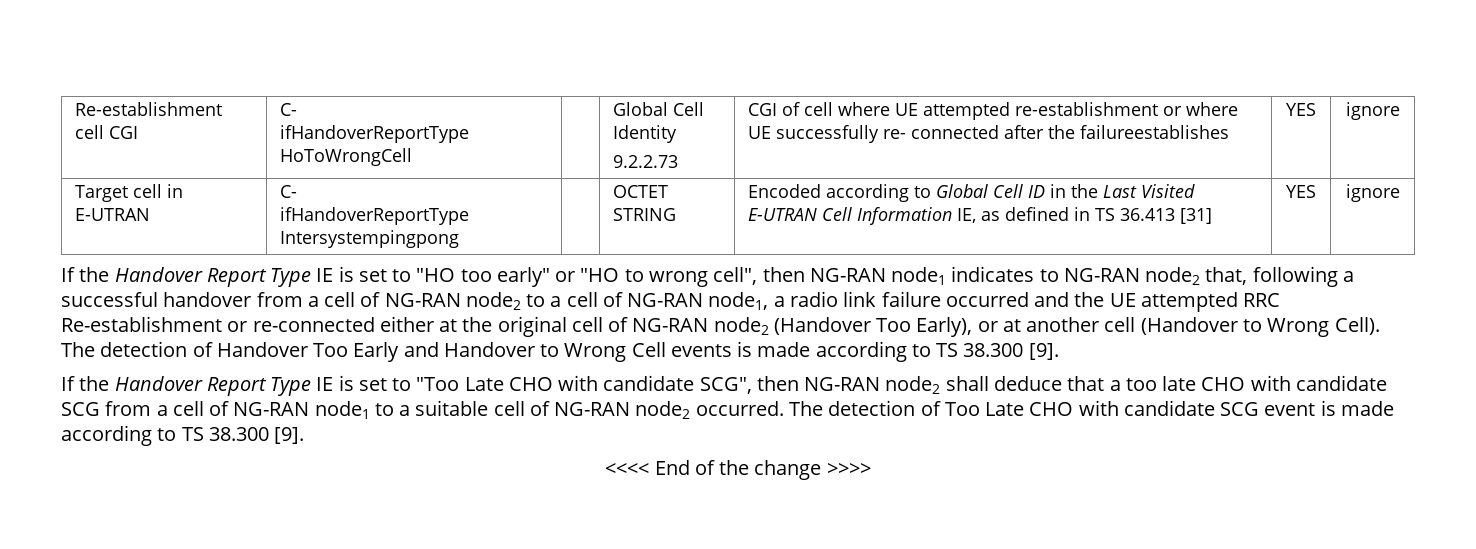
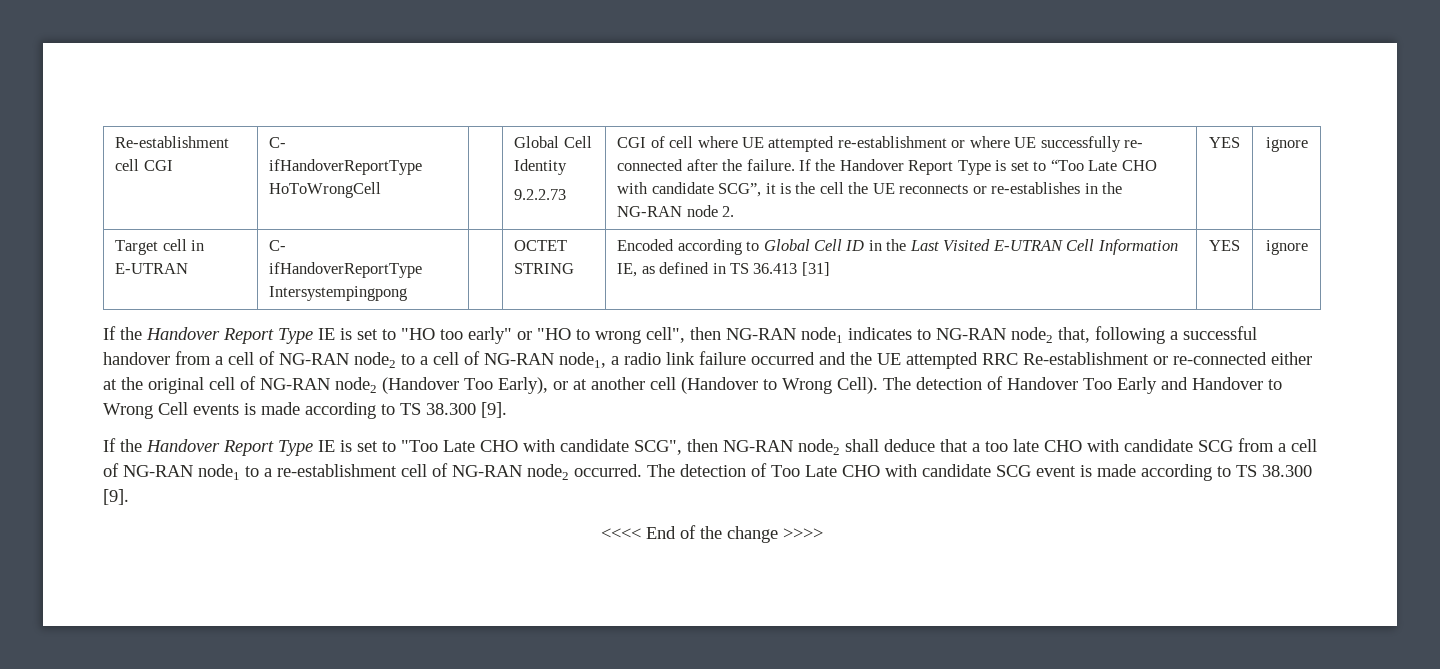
[1080,125,1230,139] failureestablishes -> [746,159,1157,175] [617,182,1123,197] [617,205,735,217] failure. If the Handover Report Type is set to “Too Late CHO with candidate SCG”, it is the cell the UE reconnects or re-establishes in the NG-RAN node 2.
[415,400,489,416] suitable -> [277,464,397,477] re-establishment

